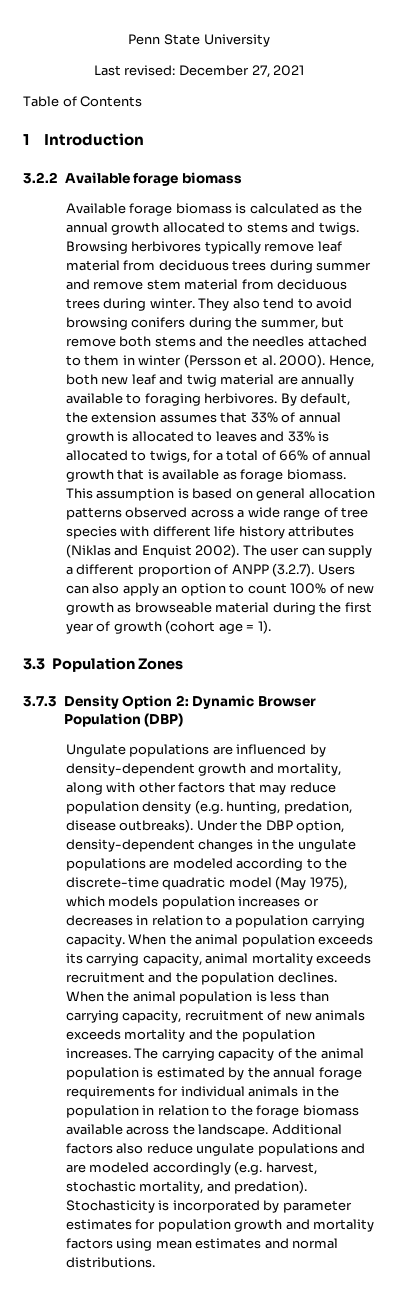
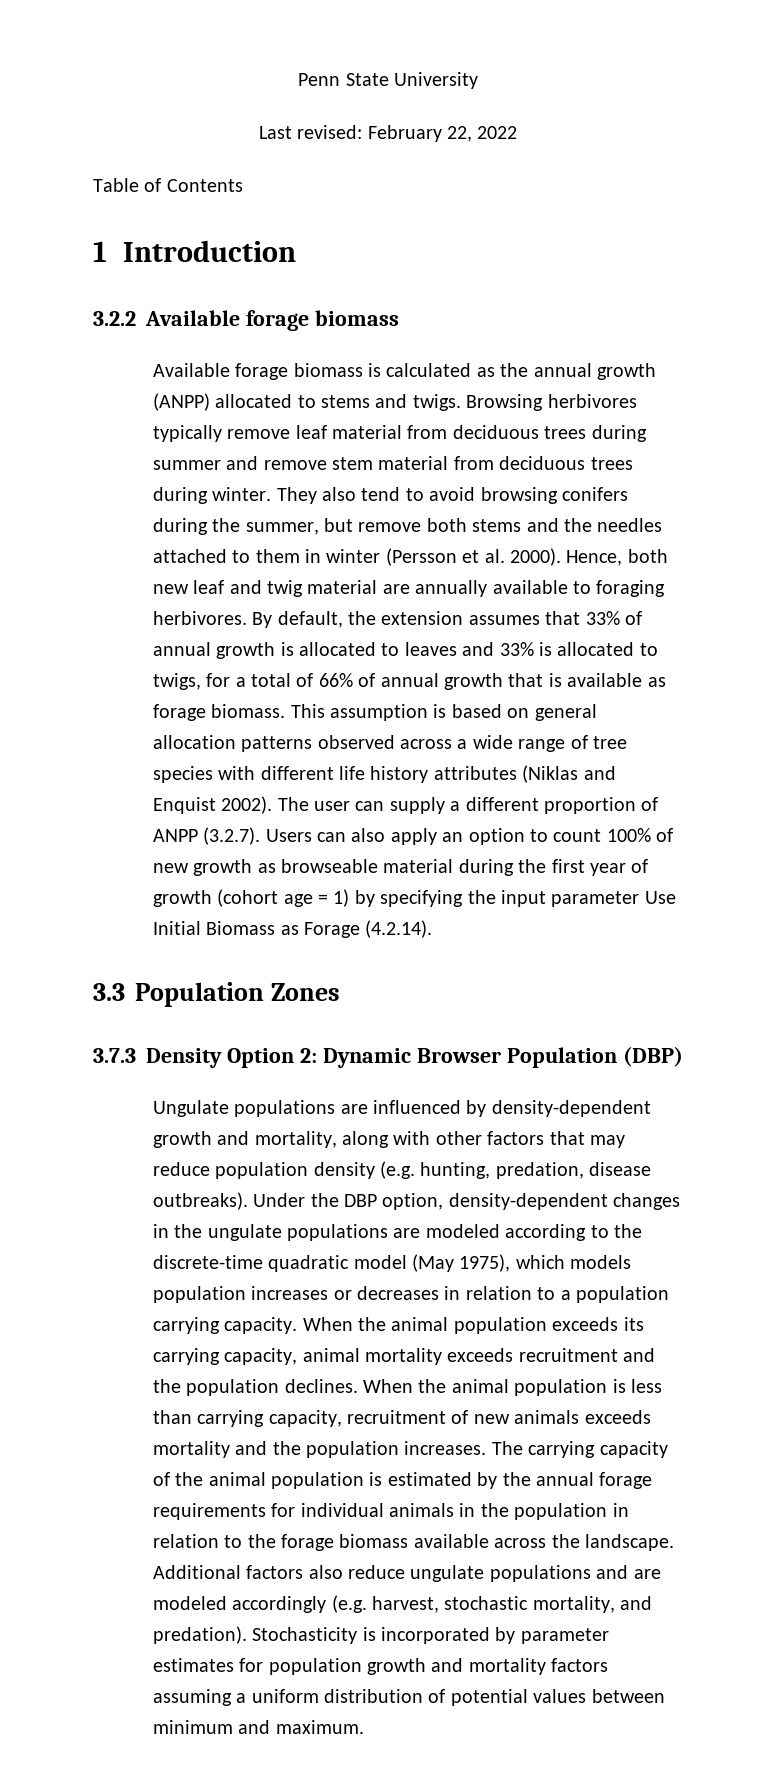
[179,65,305,78] December 27, 2021 -> [367,125,518,142] February 22, 2022
(160, 228) none -> [152,393,210,411] (ANPP)
[257,620,271,634] 1). -> [333,889,676,907] [152,920,433,938] 1) by specifying the input parameter Use Initial Biomass as Forage (4.2.14).
[116,1238,339,1251] [65,1257,155,1268] using mean estimates and normal distributions. -> [152,1689,665,1706] [152,1720,364,1734] assuming a uniform distribution of potential values between minimum and maximum.

